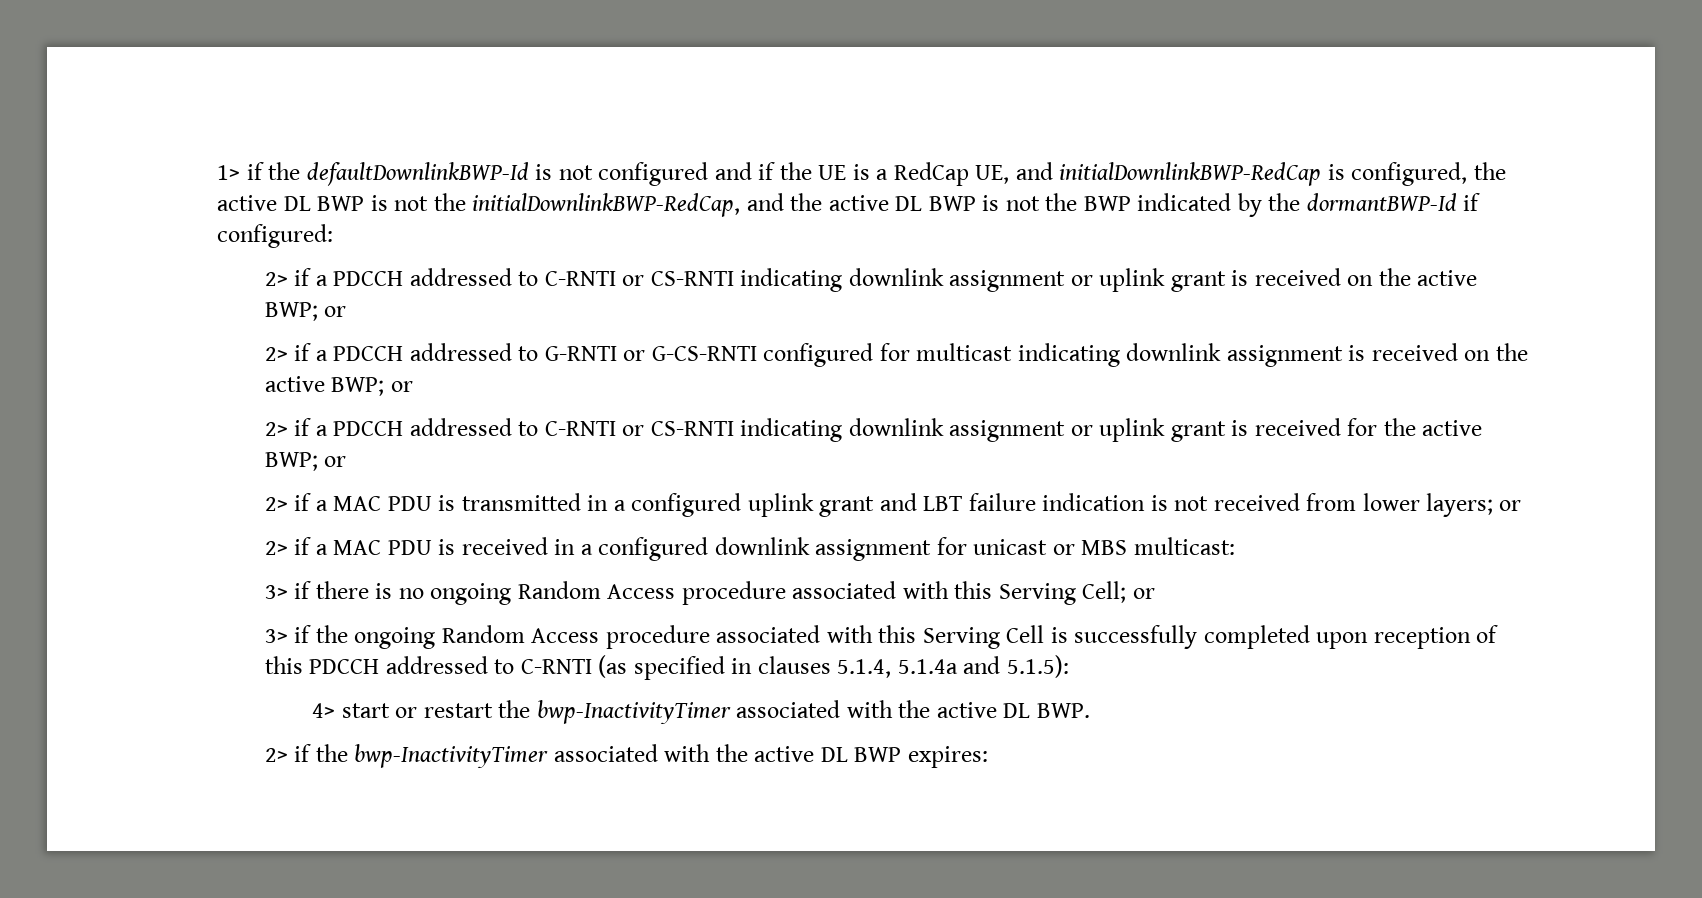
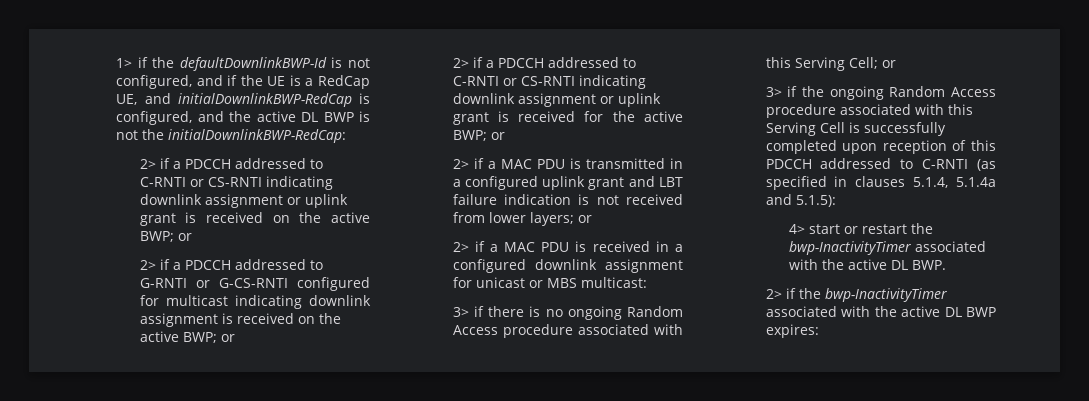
[598,162,709,186] configured -> [116,75,193,89] configured,
[1473,162,1506,180] [217,193,741,217] the active DL BWP is not the initialDownlinkBWP-RedCap, -> (193, 118) none
[1083,193,1481,217] [217,224,334,248] BWP indicated by the dormantBWP-Id if configured: -> [168,129,347,143] initialDownlinkBWP-RedCap:

